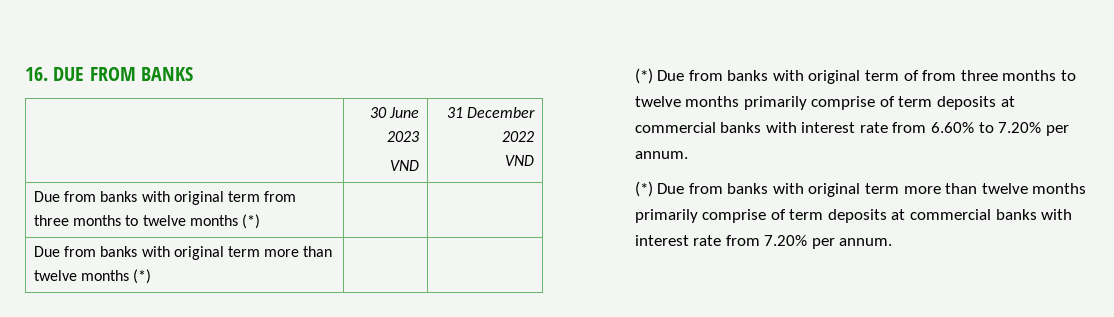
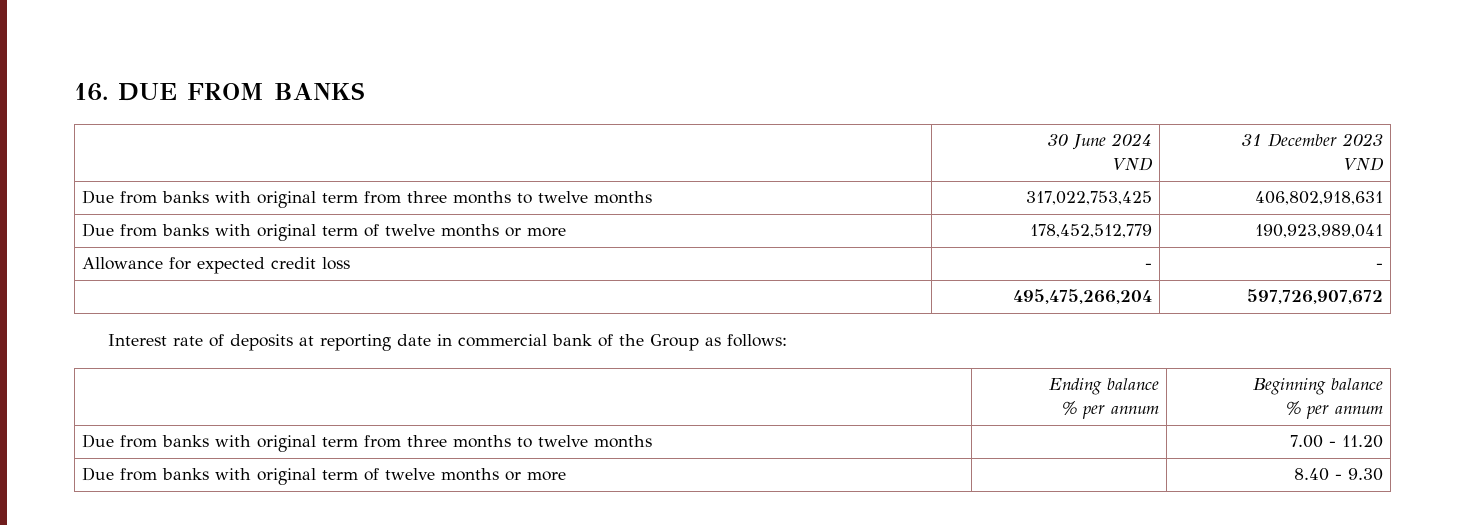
[386,131,419,142] 2023 -> [1110,133,1152,146] 2024
[501,131,534,142] 2022 -> [1341,133,1383,146] 2023
[241,214,260,229] [34,246,333,260] [34,269,152,284] [634,68,1076,84] [634,96,1015,110] [634,122,1069,136] [634,151,688,159] [634,181,1087,197] [634,209,1073,223] [634,235,893,249] (*) | | // Due from banks with original term more than twelve months (*) | | // (*) Due from banks with original term of from three months to twelve months primarily comprise of term deposits at commercial banks with interest rate from 6.60% to 7.20% per annum. // (*) Due from banks with original term more than twelve months primarily comprise of term deposits at commercial banks with interest rate from 7.20% per annum. -> [1025,191,1152,205] [1254,191,1383,205] [82,223,567,241] [1029,224,1152,238] [1254,224,1383,238] [82,257,351,274] [1144,263,1152,269] [1375,263,1383,269] [1012,289,1152,304] [1246,289,1383,304] [108,334,788,351] [1048,378,1159,395] [1060,401,1159,419] [1252,378,1383,395] [1284,401,1383,419] [82,434,653,452] [1289,435,1383,448] [82,467,567,485] [1293,468,1383,481] | 317,022,753,425 | 406,802,918,631 // Due from banks with original term of twelve months or more | 178,452,512,779 | 190,923,989,041 // Allowance for expected credit loss | - | - // | 495,475,266,204 | 597,726,907,672 // Interest rate of deposits at reporting date in commercial bank of the Group as follows: // | Ending balance // % per annum | Beginning balance // % per annum // Due from banks with original term from three months to twelve months | | 7.00 - 11.20 // Due from banks with original term of twelve months or more | | 8.40 - 9.30

